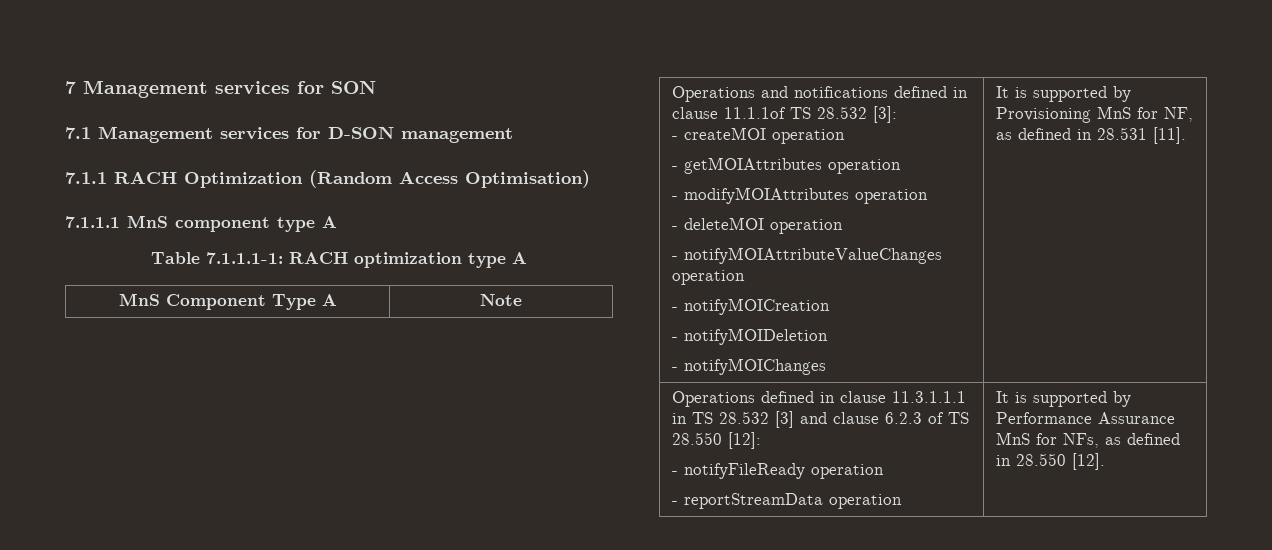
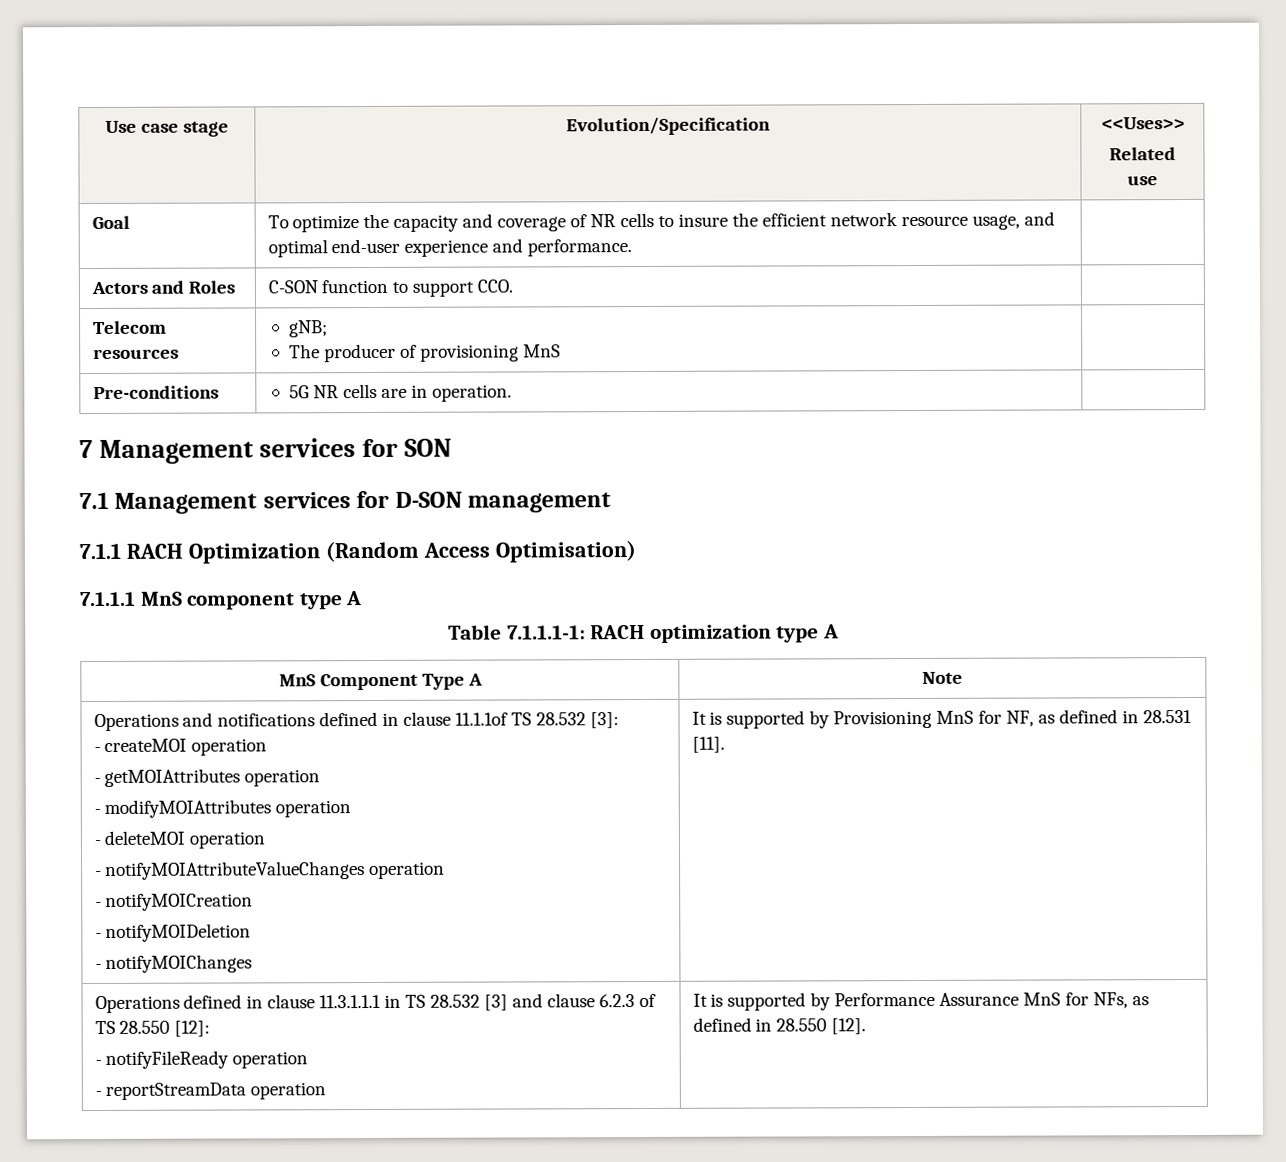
(65, 87) none -> [105,120,229,137] [566,116,771,136] [1100,117,1185,130] [1109,147,1176,161] [1127,176,1158,186] [91,215,130,230] [267,211,1056,233] [267,238,633,258] [90,280,236,295] [267,279,514,297] [92,320,167,335] [92,348,179,360] [288,320,328,338] [288,343,561,363] [92,385,219,400] [288,383,512,402] Use case stage | Evolution/Specification | <<Uses>> // Related use // Goal | To optimize the capacity and coverage of NR cells to insure the efficient network resource usage, and optimal end-user experience and performance. | // Actors and Roles | C-SON function to support CCO. | // Telecom resources | gNB; // The producer of provisioning MnS | // Pre-conditions | 5G NR cells are in operation. | //

